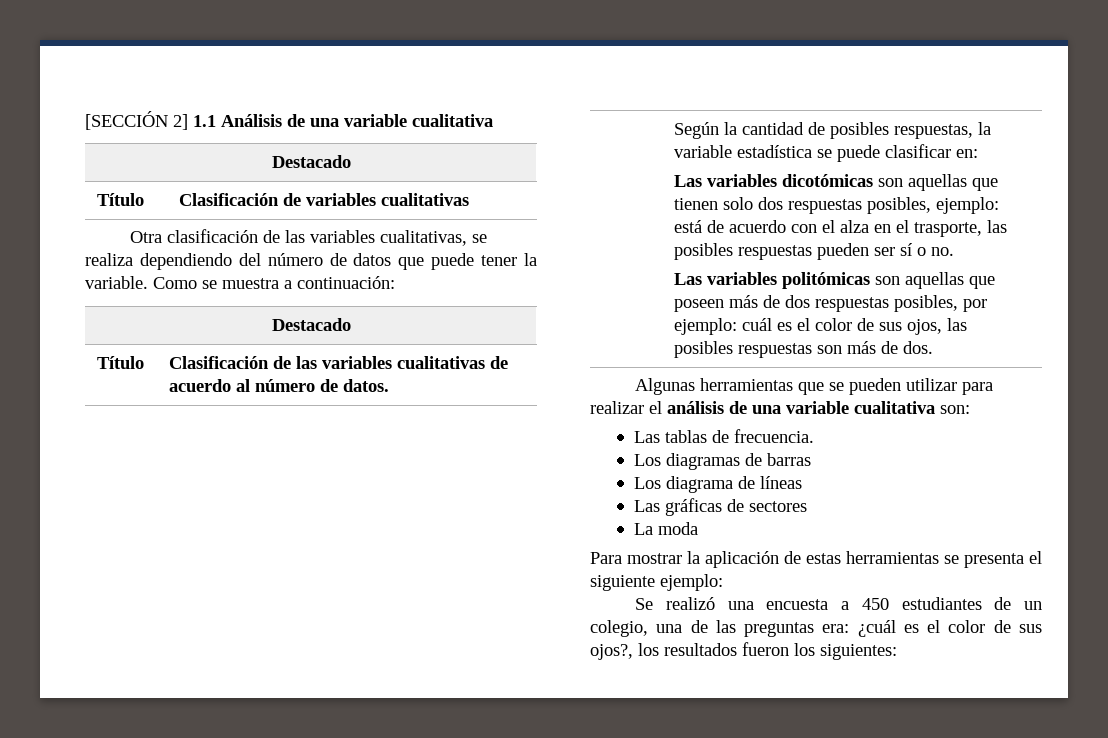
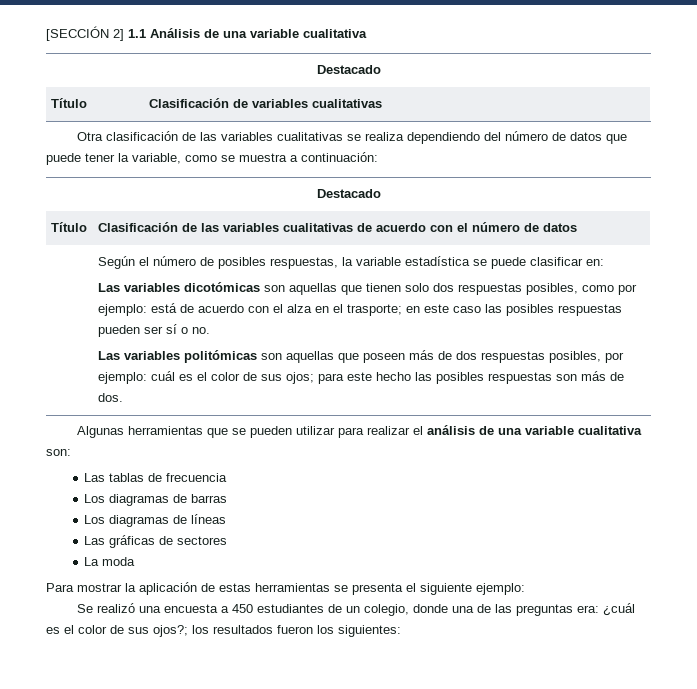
[380,230,468,246] cualitativas, -> [276,132,343,141] cualitativas
[85,276,197,289] variable. Como -> [132,153,217,164] variable, como
[236,379,390,392] al número de datos. -> [430,222,578,232] con el número de datos
[724,122,805,135] la cantidad -> [139,256,197,266] el número
(932, 205) none -> [582,284,638,295] como por
[914,222,983,237] trasporte, -> [347,304,482,316] trasporte; en este caso
[907,319,943,335] ojos, -> [286,372,412,384] ojos; para este hecho
[733,429,814,443] frecuencia. -> [166,473,228,482] frecuencia
[665,476,733,493] diagrama -> [109,515,170,527] diagramas
(648, 628) none -> [412,604,448,613] donde
[590,644,633,660] ojos?, -> [153,625,188,637] ojos?;

